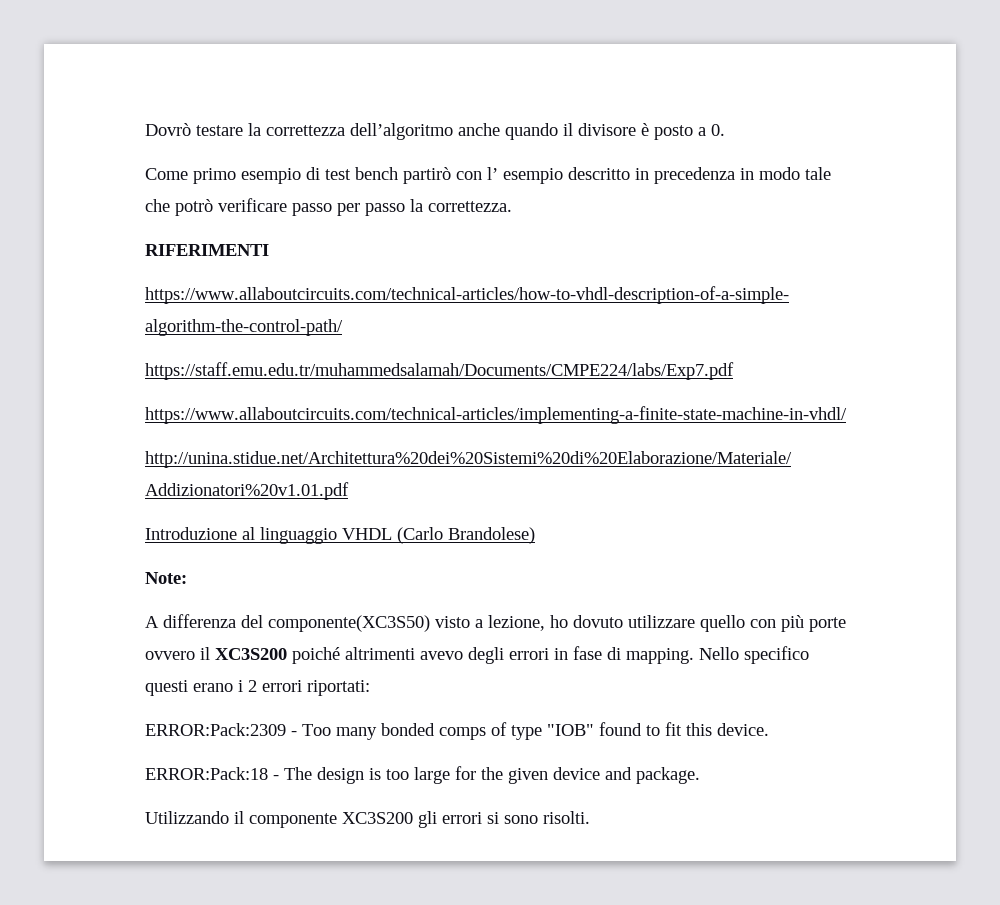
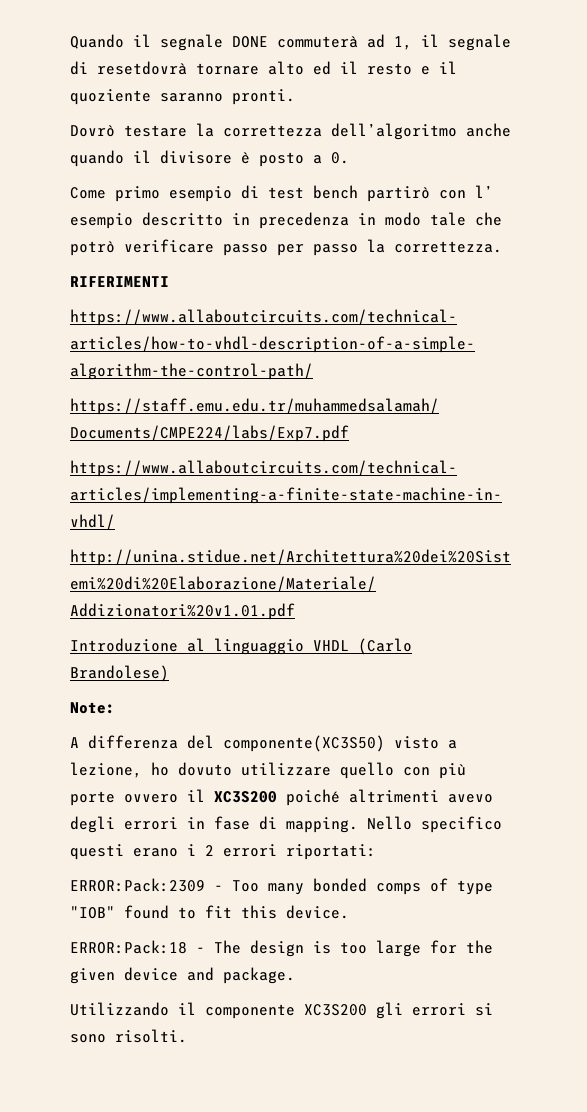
(145, 129) none -> [70,34,511,51] [70,61,457,75] [70,89,295,105] Quando il segnale DONE commuterà ad 1, il segnale di resetdovrà tornare alto ed il resto e il quoziente saranno pronti. //

